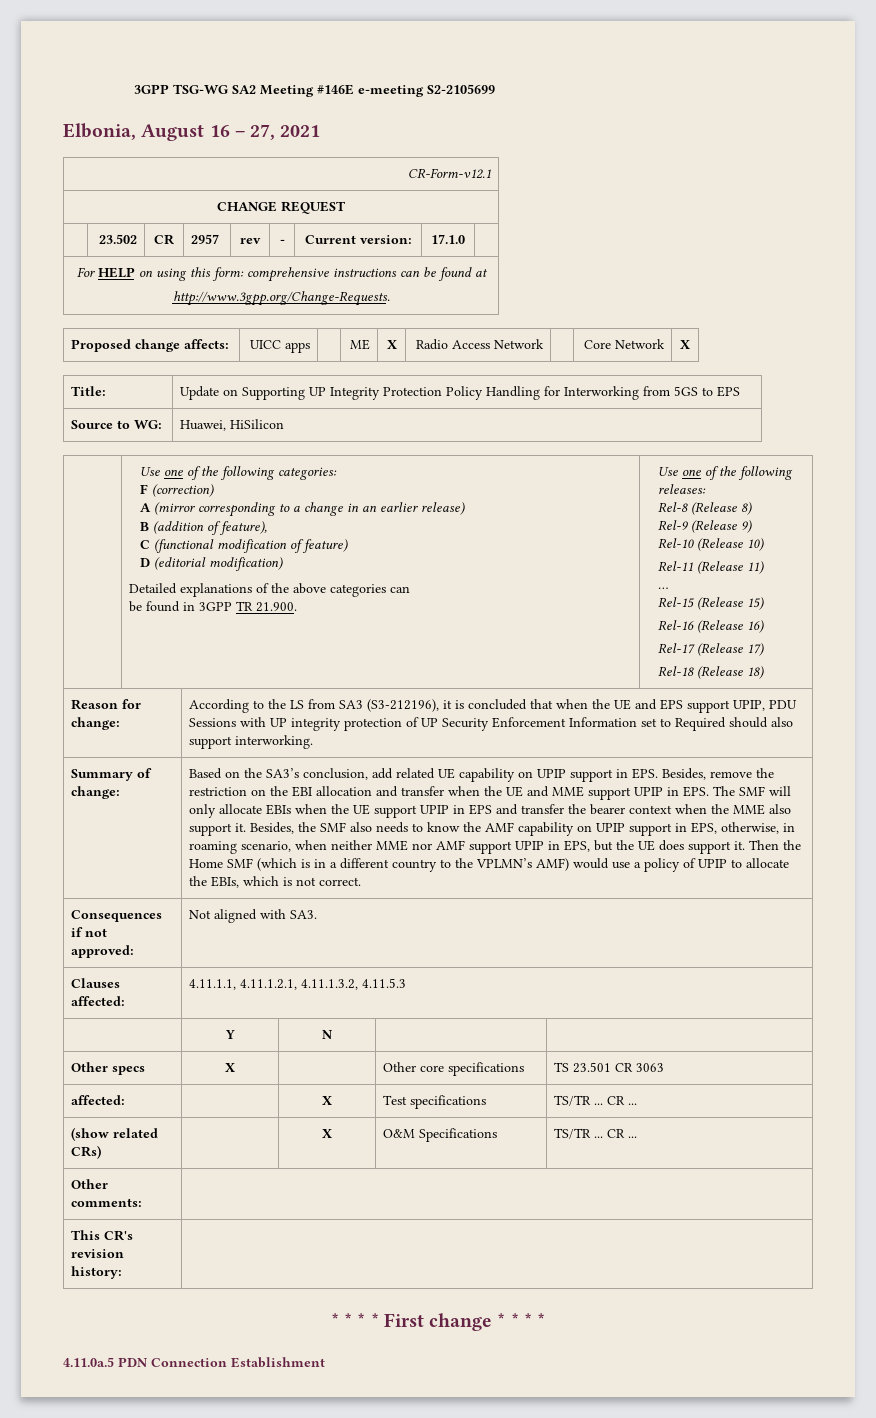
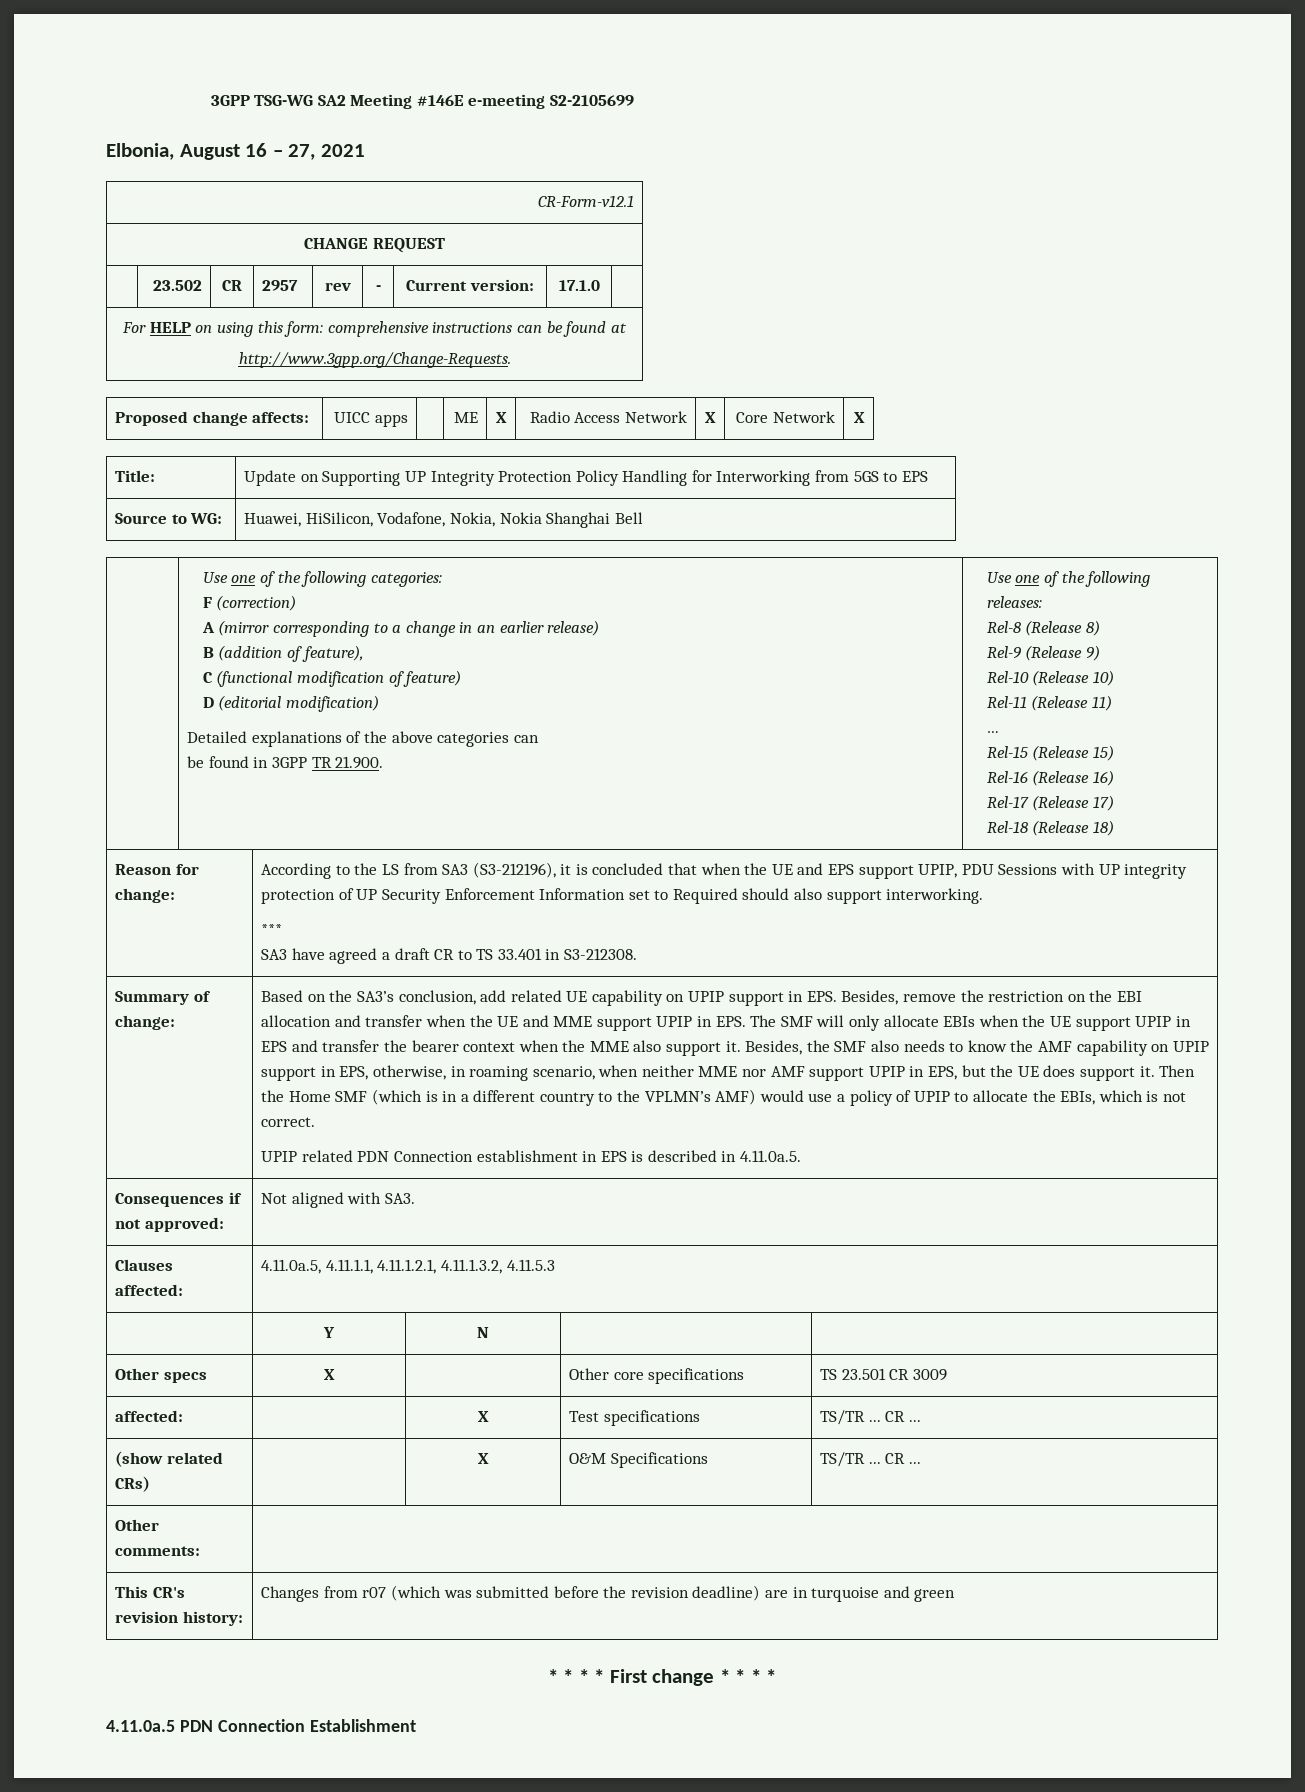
(544, 344) none -> [705,412,716,423] X
[230,419,285,429] HiSilicon -> [305,512,643,528] HiSilicon, Vodafone, Nokia, Nokia Shanghai Bell
(314, 742) none -> [261,924,283,935] [261,948,638,964] // *** // SA3 have agreed a draft CR to TS 33.401 in S3-212308.
(362, 881) none -> [261,1150,802,1162] // UPIP related PDN Connection establishment in EPS is described in 4.11.0a.5.
(126, 1001) none -> [261,1259,322,1274] 4.11.0a.5,
[636,1063,665,1072] 3063 -> [912,1369,947,1381] 3009
(123, 1272) none -> [261,1585,956,1602] Changes from r07 (which was submitted before the revision deadline) are in turquoise and green

